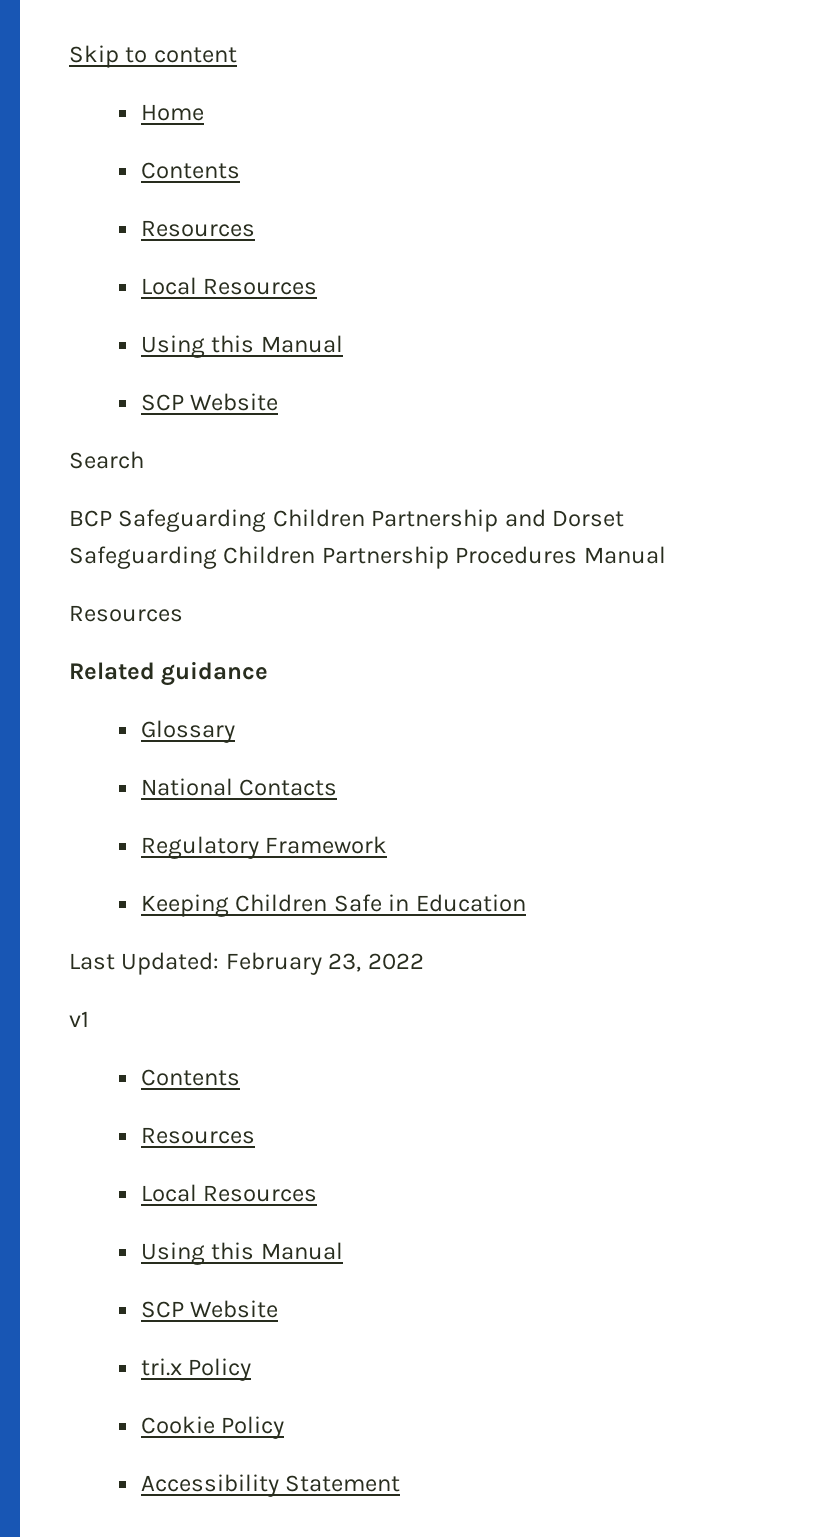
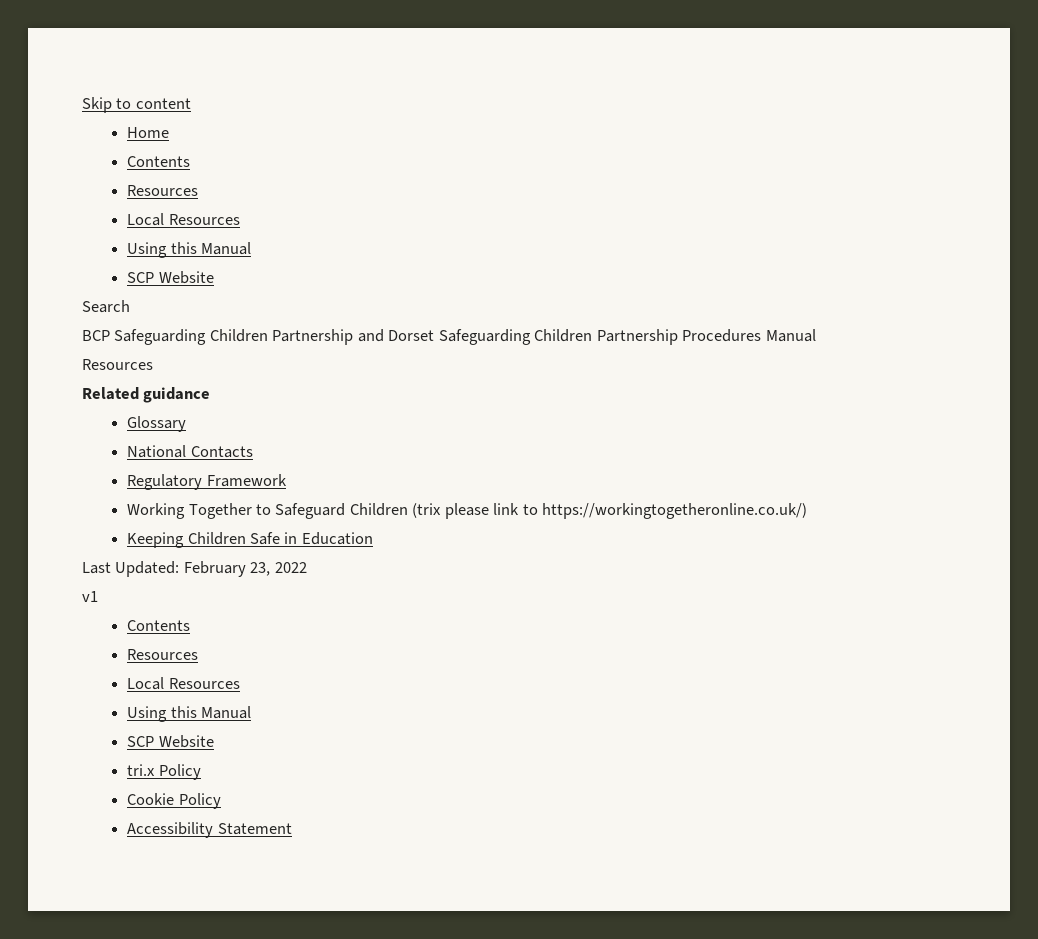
(388, 845) none -> [127,503,808,519] // Working Together to Safeguard Children (trix please link to https://workingtogetheronline.co.uk/)

